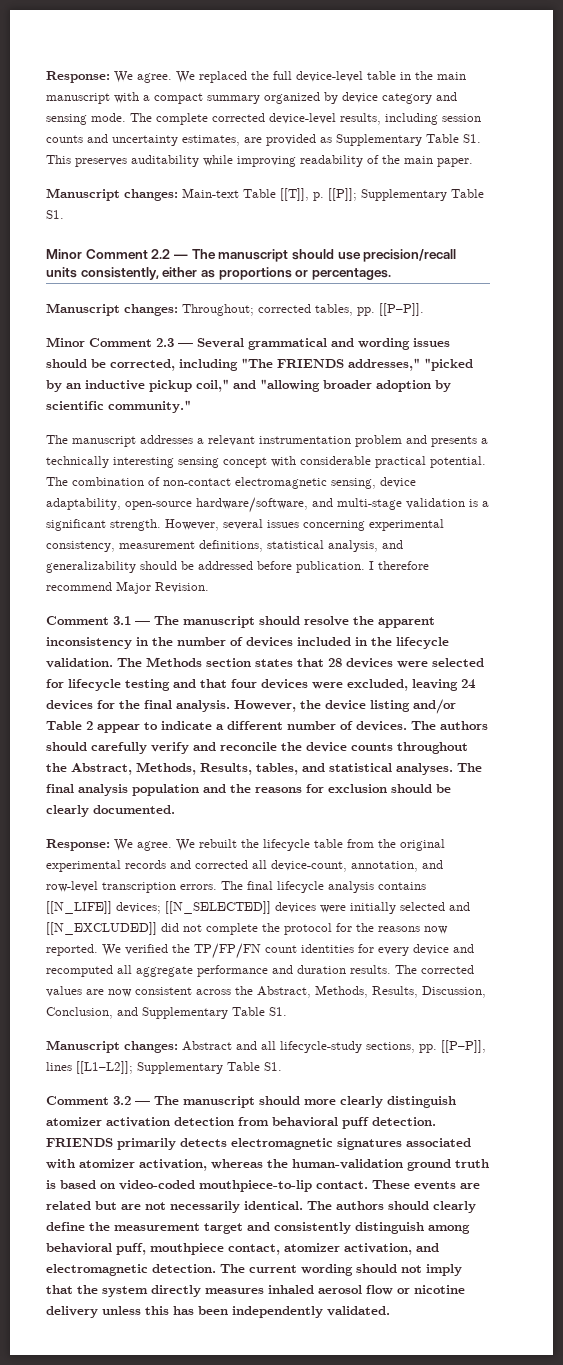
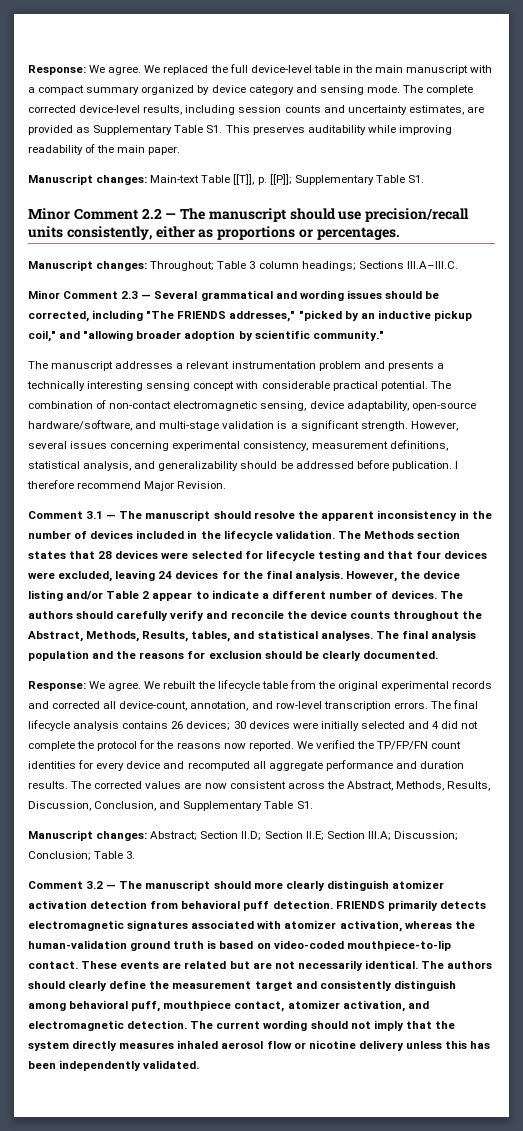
[258,303,424,316] corrected tables, pp. [[P–P]]. -> [217,261,458,271] Table 3 column headings; Sections III.A–III.C.
[46,901,271,914] [[N_LIFE]] devices; [[N_SELECTED]] -> [171,721,246,731] 26 devices; 30
[46,922,157,935] [[N_EXCLUDED]] -> [432,721,440,729] 4
[182,1040,486,1053] [46,1061,282,1074] Abstract and all lifecycle-study sections, pp. [[P–P]], lines [[L1–L2]]; Supplementary Table S1. -> [150,831,458,841] [28,851,136,861] Abstract; Section II.D; Section II.E; Section III.A; Discussion; Conclusion; Table 3.

